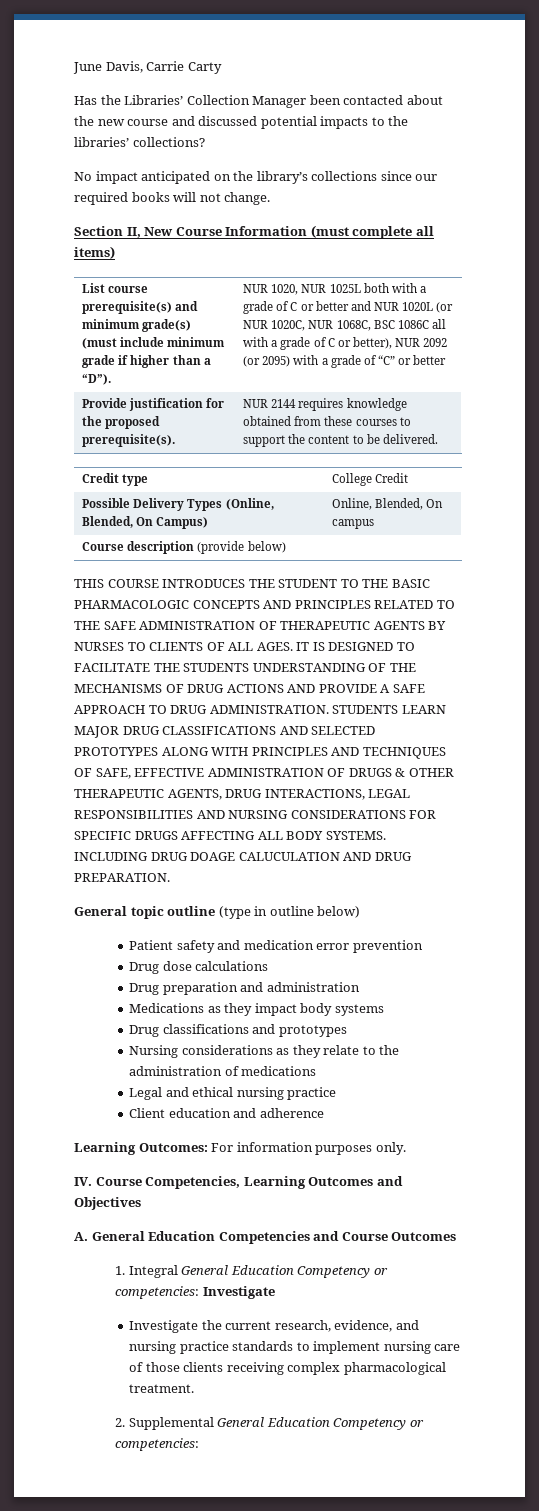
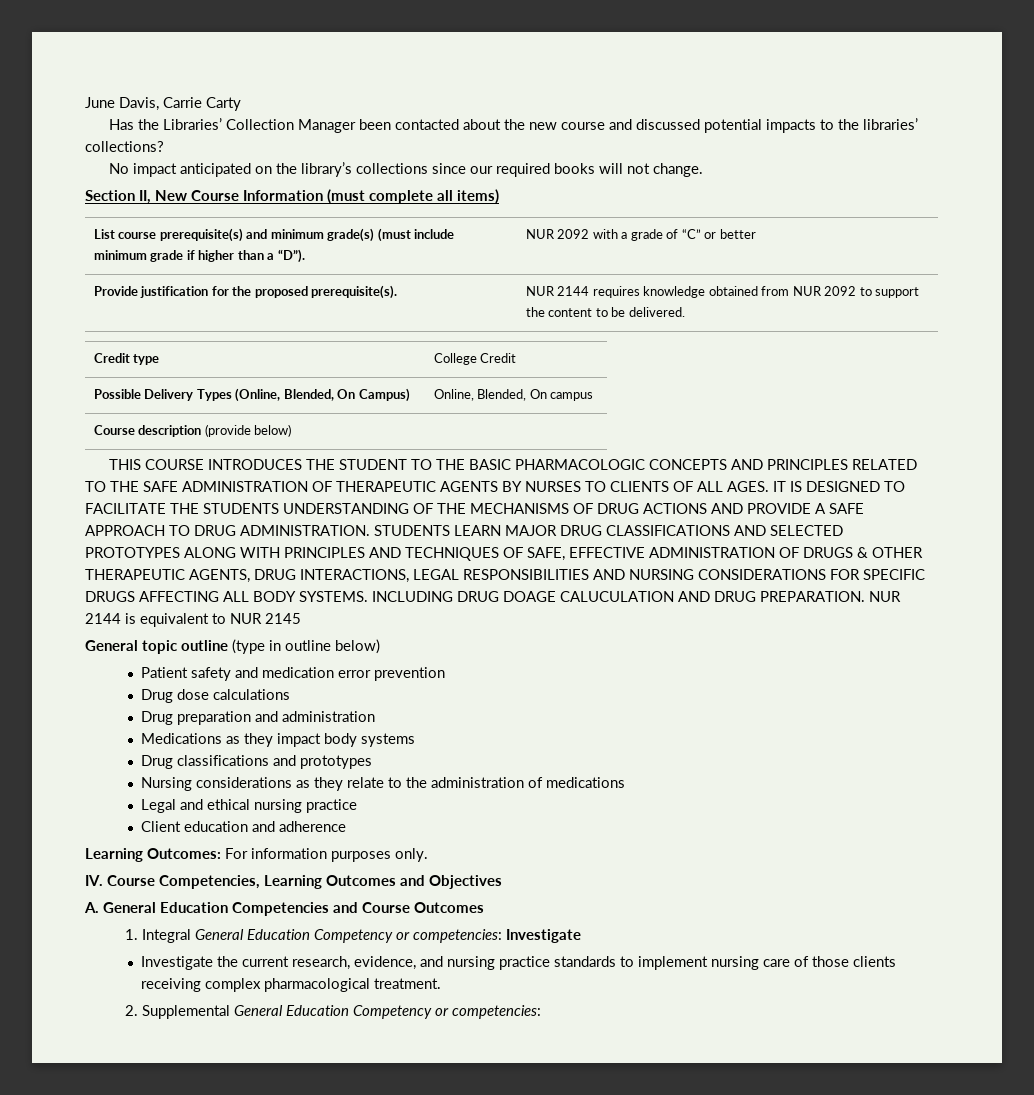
[271,283,426,295] [243,301,454,314] [243,319,446,331] [243,337,448,350] [243,356,291,367] 1020, NUR 1025L both with a grade of C or better and NUR 1020L (or NUR 1020C, NUR 1068C, BSC 1086C all with a grade of C or better), NUR 2092 (or 2095) -> [557,229,590,239] 2092
[324,416,397,426] these courses -> [792,286,857,296] NUR 2092
(170, 877) none -> [869,591,901,602] [85,613,301,627] NUR 2144 is equivalent to NUR 2145

